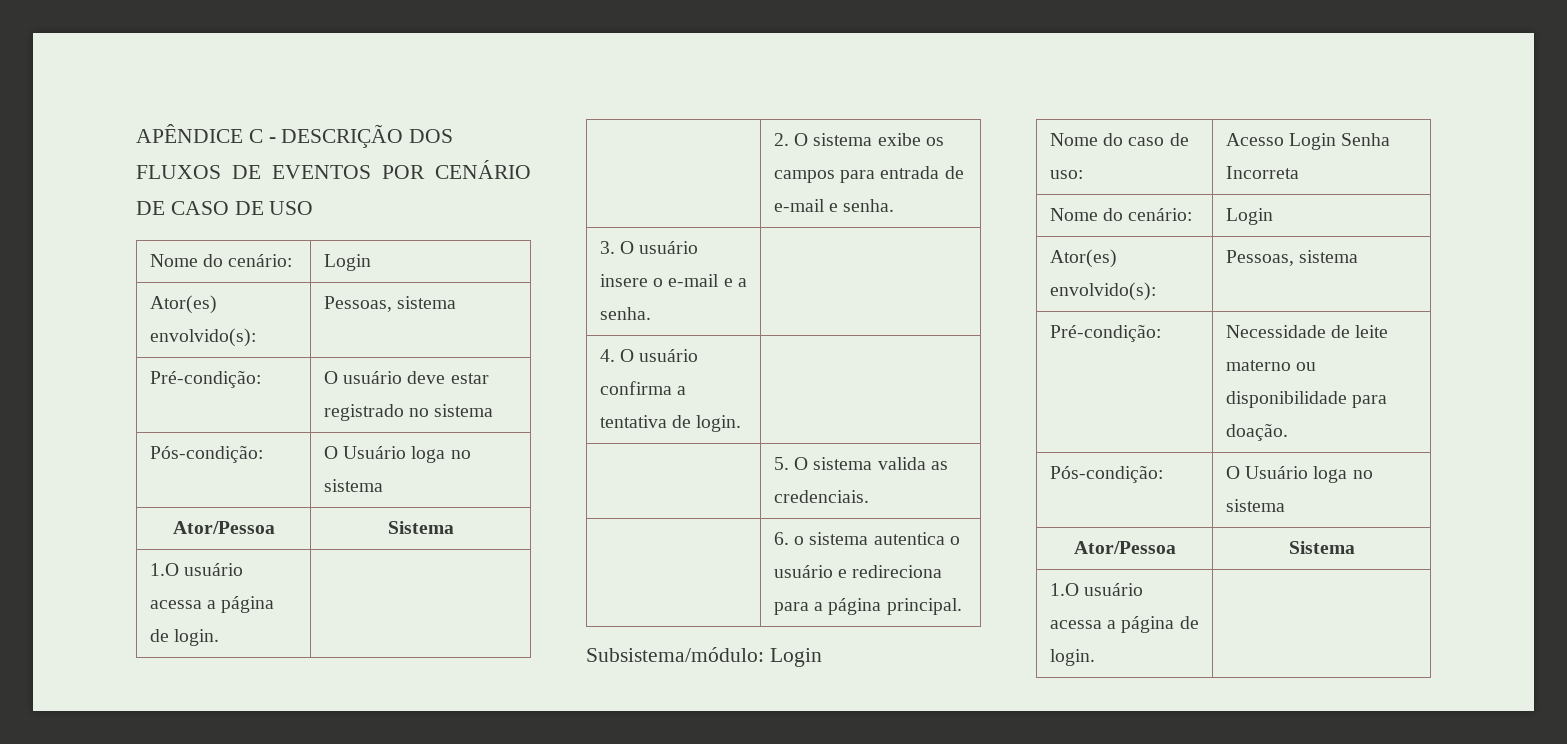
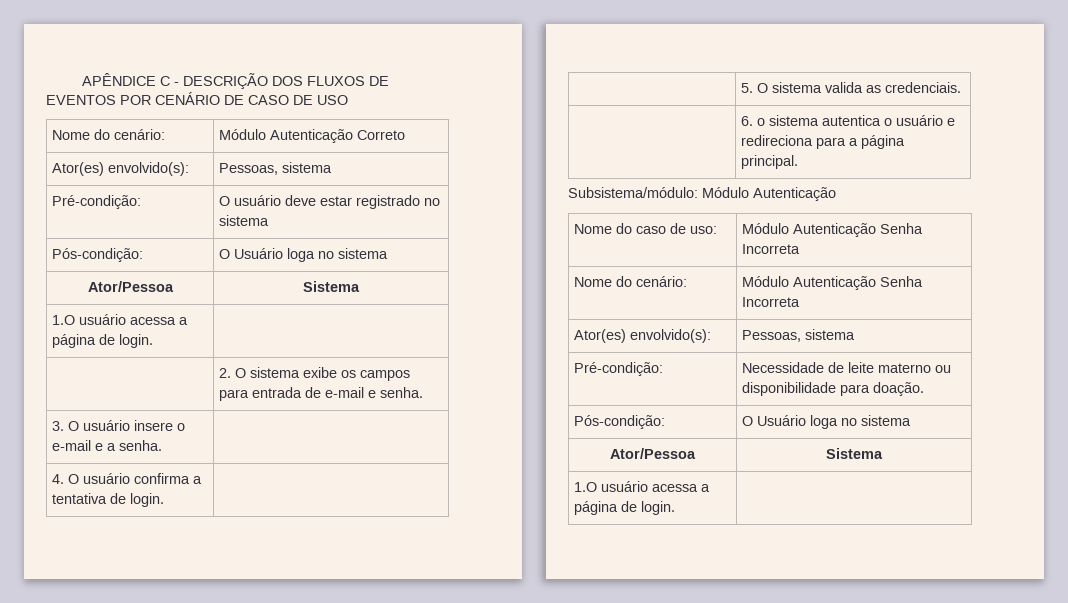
[323,254,371,271] Login -> [219,129,406,143] Módulo Autenticação Correto
[769,648,822,667] Login -> [702,187,836,201] Módulo Autenticação
[1225,133,1336,150] Acesso Login -> [742,223,877,237] Módulo Autenticação
[1225,208,1273,225] Login -> [742,276,924,290] [742,297,801,307] Módulo Autenticação Senha Incorreta

